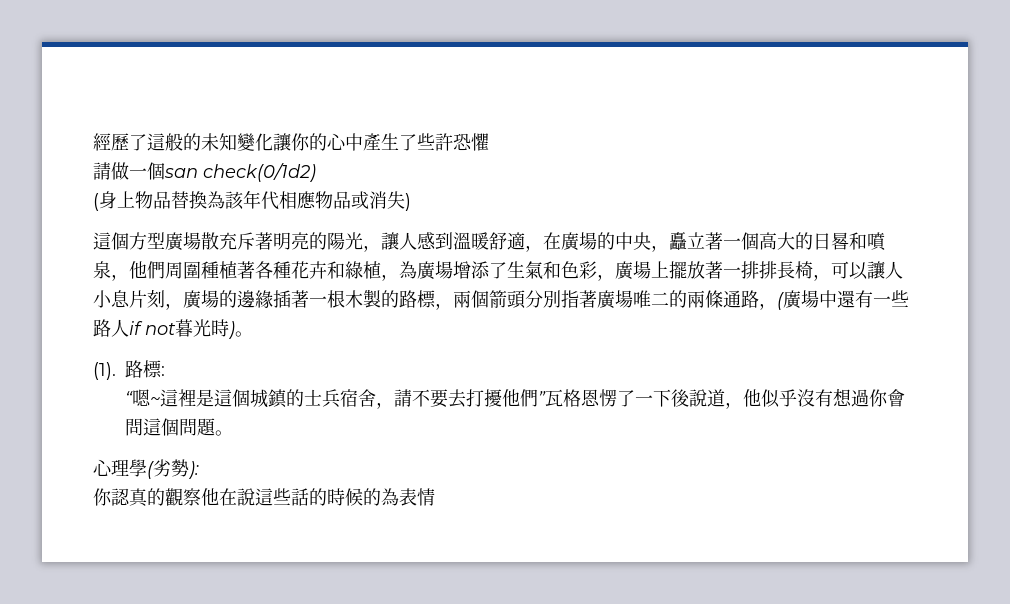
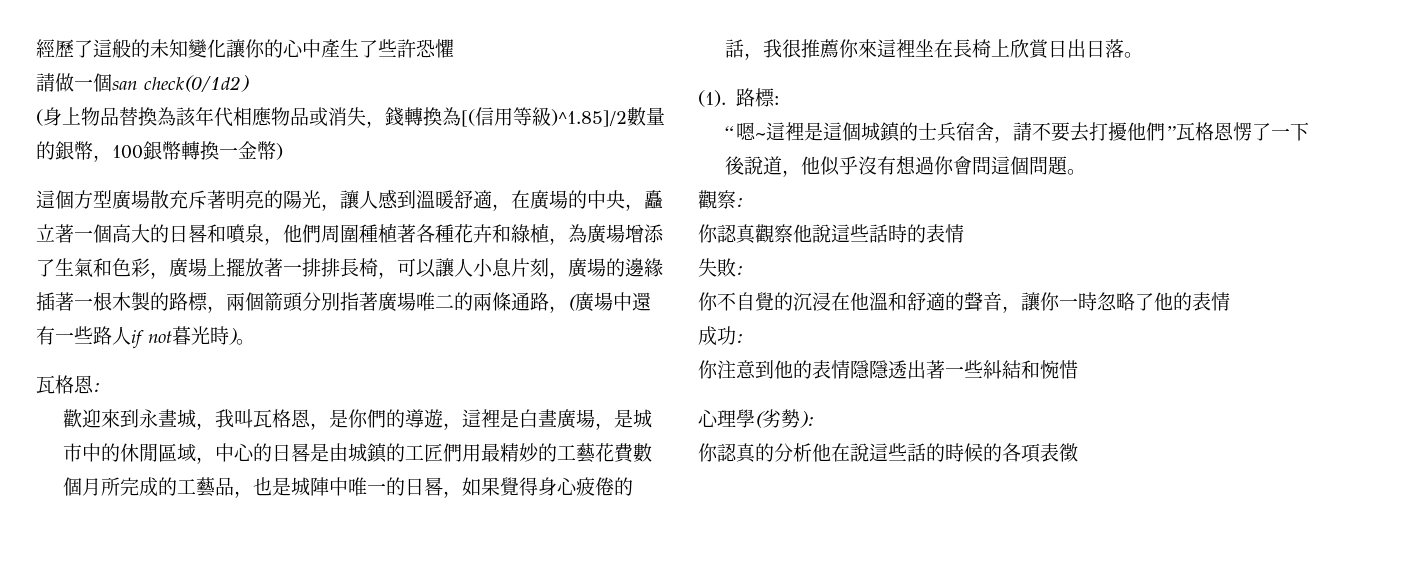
(405, 200) none -> [366,107,665,128] [36,141,276,162] ，錢轉換為[(信用等級)^1.85]/2數量的銀幣，100銀幣轉換一金幣
(253, 334) none -> [36,375,101,394] [62,409,652,430] [62,443,652,464] [62,477,633,498] [724,39,1143,60] // 瓦格恩: // 歡迎來到永晝城，我叫瓦格恩，是你們的導遊，這裡是白晝廣場，是城市中的休閒區域，中心的日晷是由城鎮的工匠們用最精妙的工藝花費數個月所完成的工藝品，也是城陣中唯一的日晷，如果覺得身心疲倦的話，我很推薦你來這裡坐在長椅上欣賞日出日落。
(234, 433) none -> [698,190,744,209] [698,224,964,244] [698,258,744,277] [698,292,1230,313] [698,326,744,346] [698,360,1078,379] // 觀察: // 你認真觀察他說這些話時的表情 // 失敗: // 你不自覺的沉浸在他溫和舒適的聲音，讓你一時忽略了他的表情 // 成功: // 你注意到他的表情隱隱透出著一些糾結和惋惜
[165,488,201,506] 觀察 -> [774,443,812,462] 分析
[381,488,435,506] 為表情 -> [1002,443,1078,463] 各項表徵

